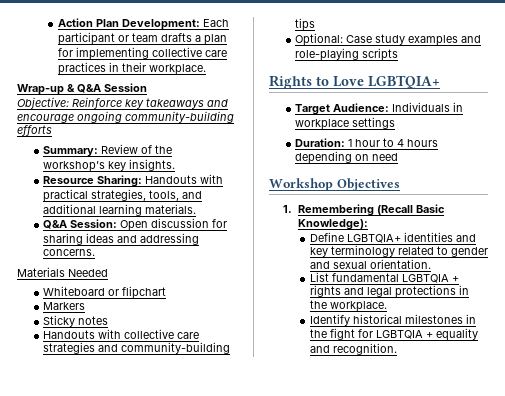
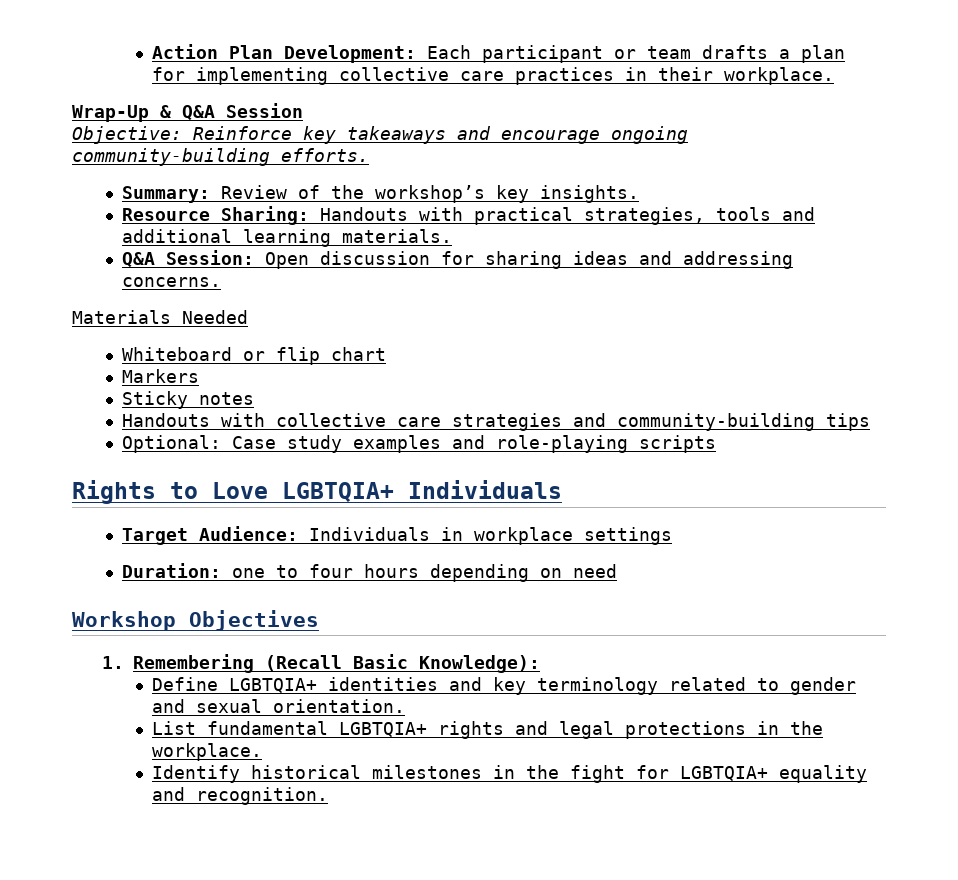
[17,84,64,95] Wrap-up -> [72,105,149,122] Wrap-Up
[17,125,52,136] efforts -> [281,148,369,162] efforts.
[149,190,180,201] tools, -> [716,207,772,221] tools
[122,286,167,299] flipchart -> [276,347,387,365] flip chart
(440, 82) none -> [408,480,562,499] Individuals
[348,138,405,147] 1 hour to 4 -> [232,564,354,578] one to four
[401,274,459,283] LGBTQIA + -> [339,722,428,737] LGBTQIA+
[375,330,433,339] LGBTQIA + -> [680,766,769,781] LGBTQIA+

